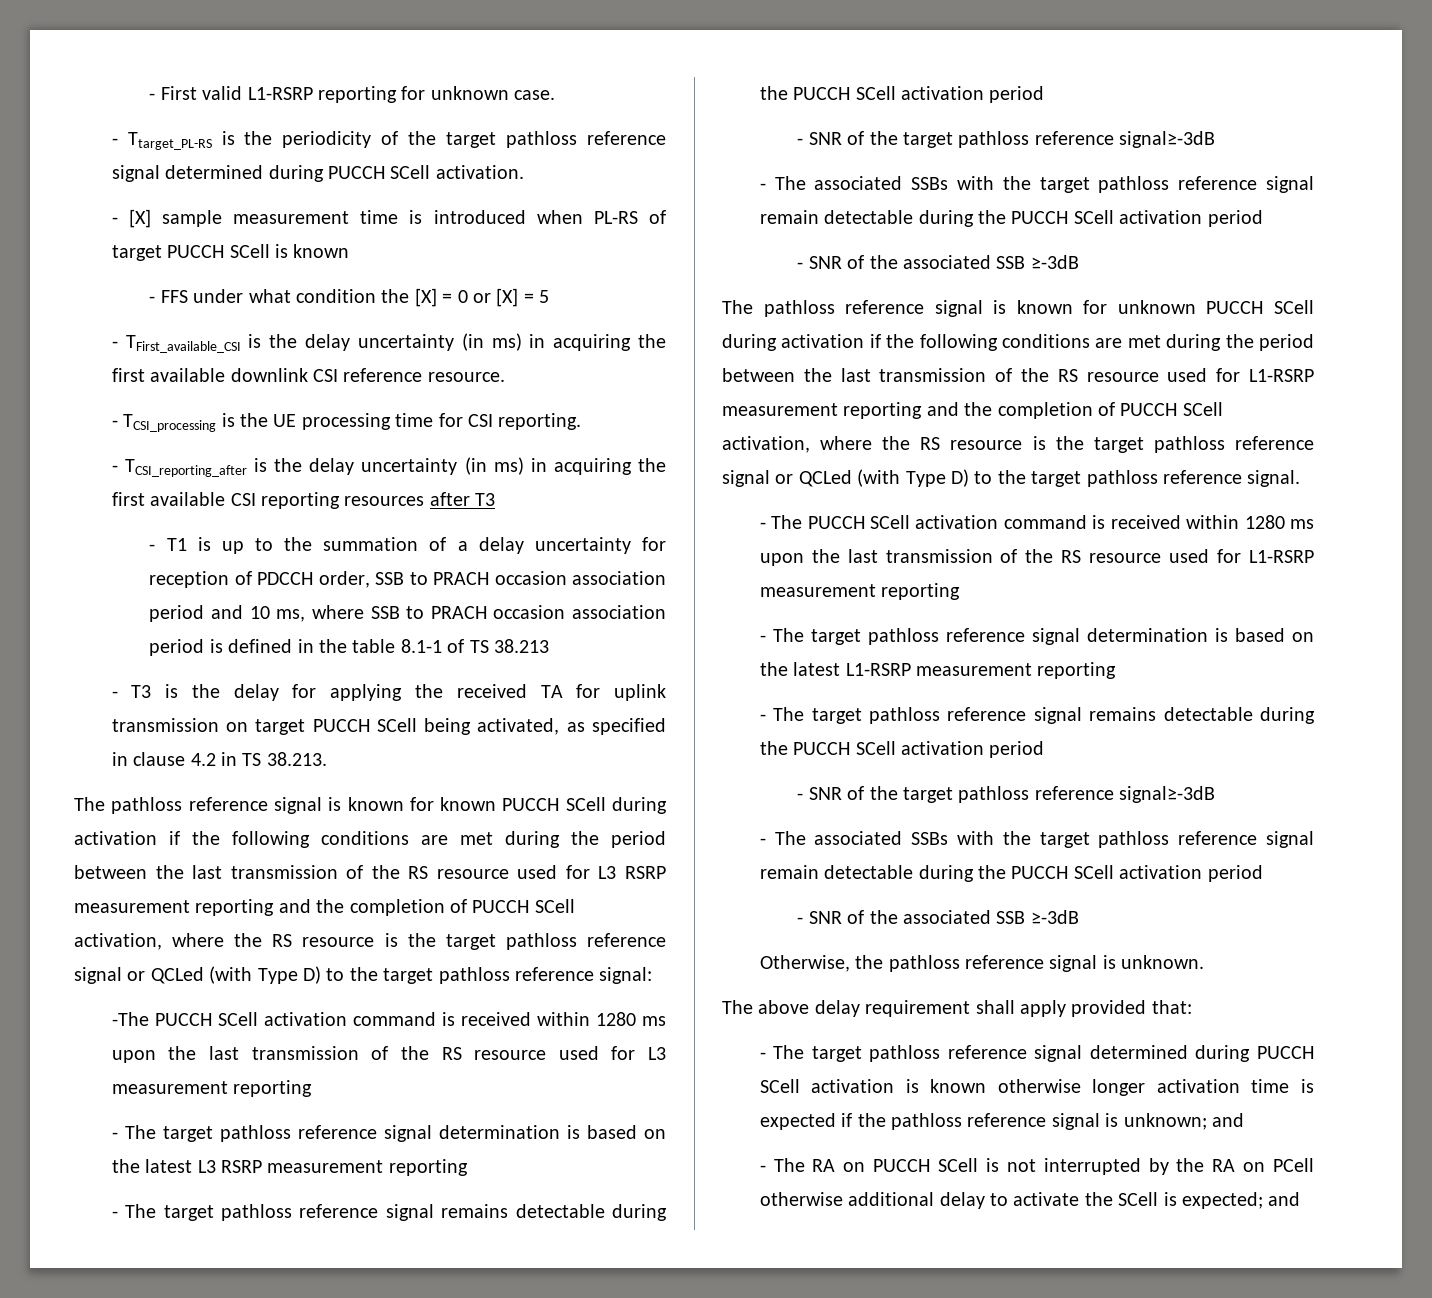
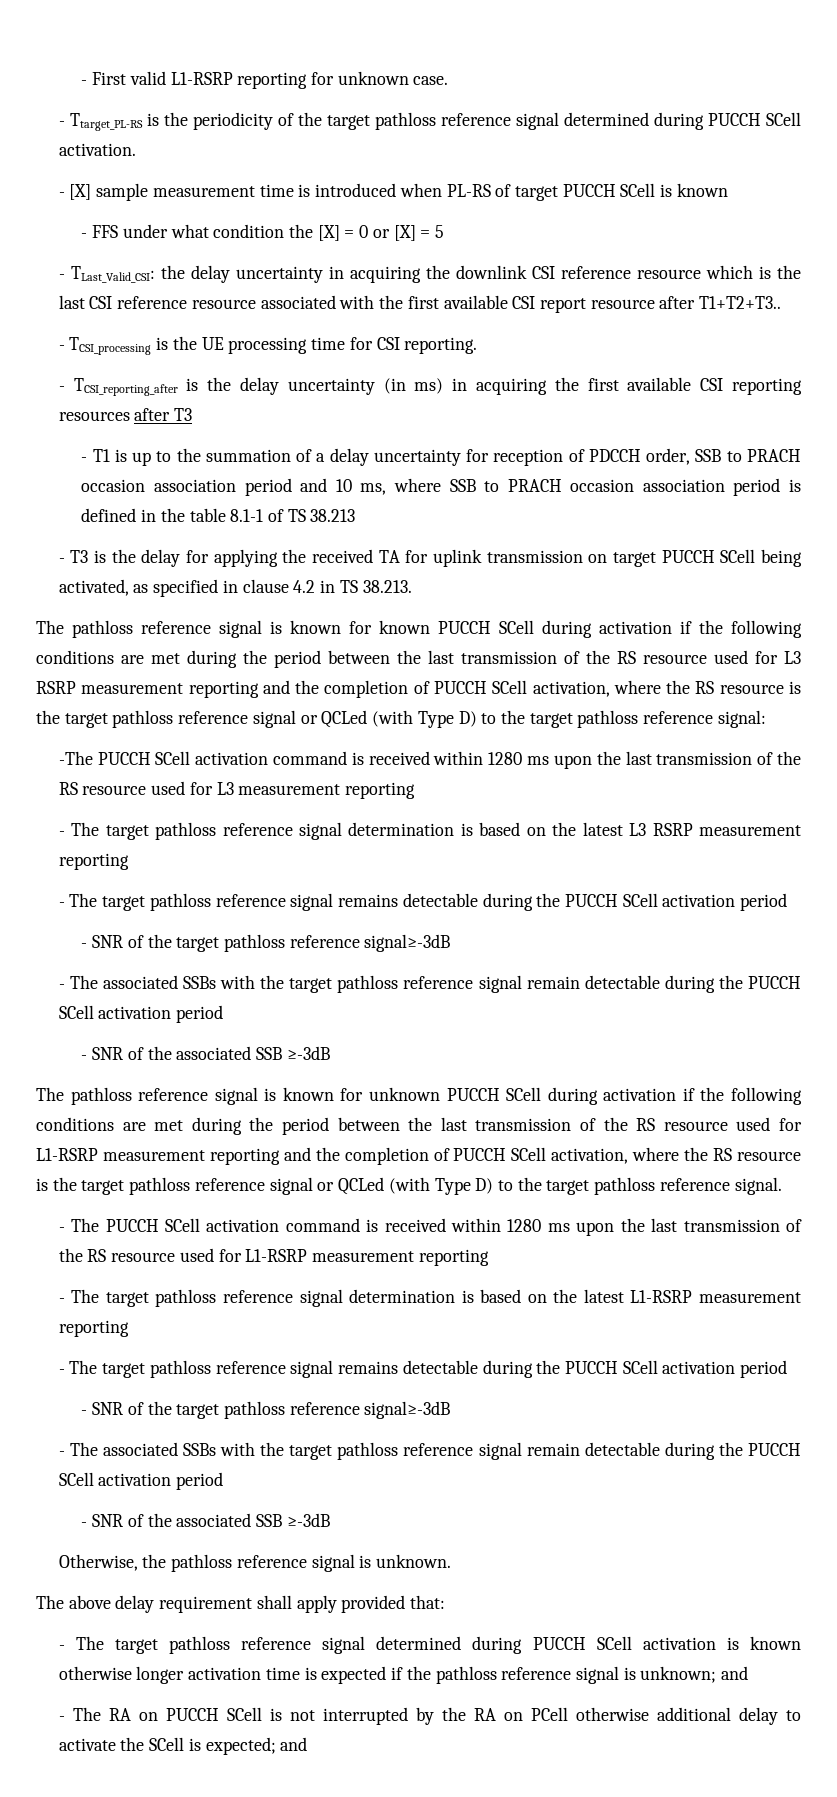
[125,333,667,353] [111,368,226,382] TFirst_available_CSI is the delay uncertainty (in ms) in acquiring the first available -> [70,265,450,283] TLast_Valid_CSI: the delay uncertainty in acquiring the
[427,372,505,382] resource. -> [636,265,801,279] [58,295,782,313] resource which is the last CSI reference resource associated with the first available CSI report resource after T1+T2+T3..

